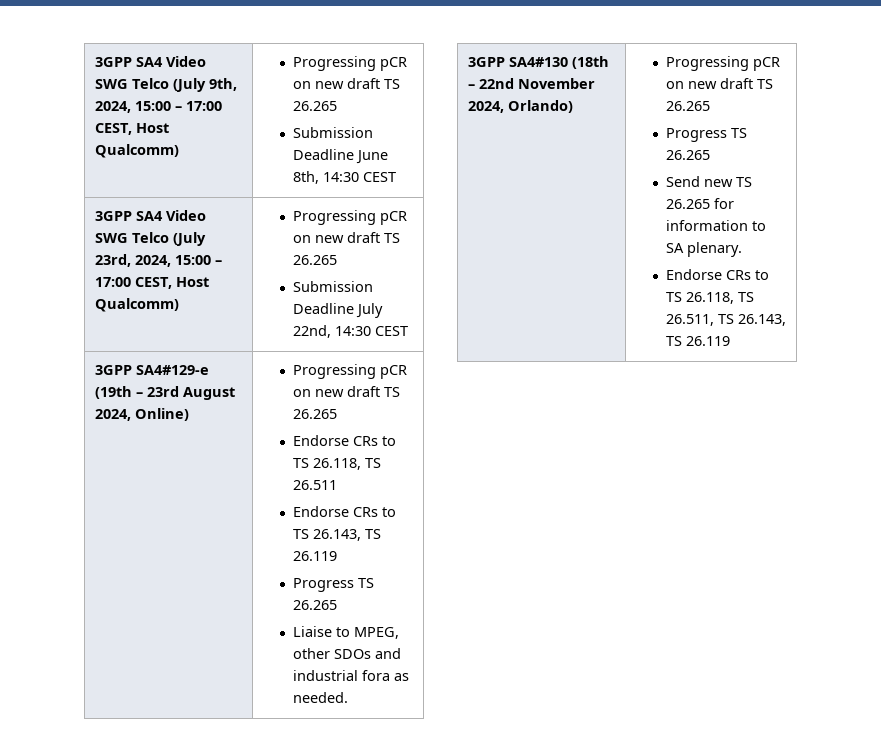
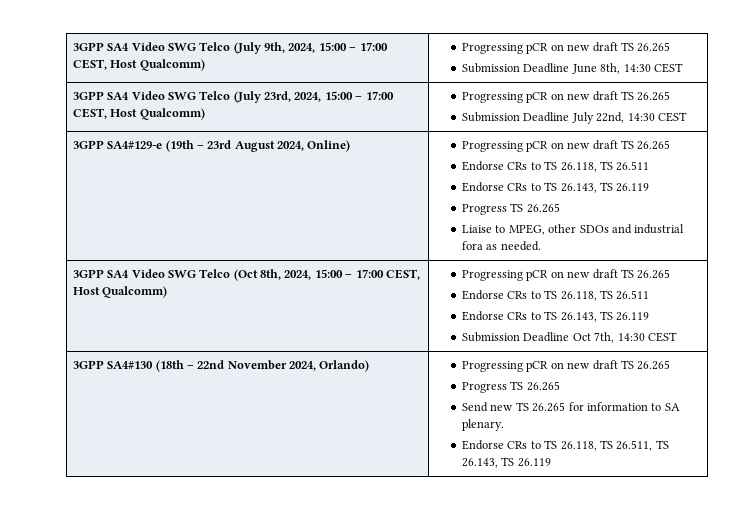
(349, 697) none -> [72,269,420,281] [72,286,168,298] [462,269,671,281] [462,290,650,301] [462,311,650,322] [462,332,677,343] // 3GPP SA4 Video SWG Telco (Oct 8th, 2024, 15:00 – 17:00 CEST, Host Qualcomm) | Progressing pCR on new draft TS 26.265 // Endorse CRs to TS 26.118, TS 26.511 // Endorse CRs to TS 26.143, TS 26.119 // Submission Deadline Oct 7th, 14:30 CEST

